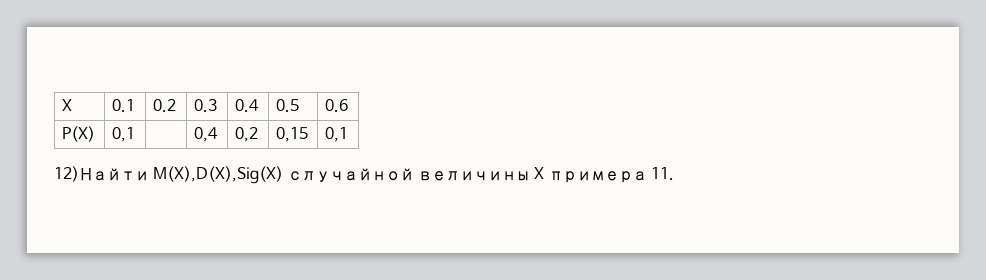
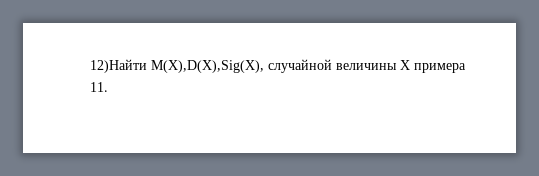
[62,99,73,111] [112,99,136,112] [153,99,177,112] [194,99,218,112] [235,99,260,112] [276,99,300,112] [325,99,349,112] [62,126,96,142] [112,127,136,142] [194,127,219,142] [235,127,259,142] [276,127,309,142] [325,127,349,142] [54,166,284,184] X | 0.1 | 0.2 | 0.3 | 0.4 | 0.5 | 0.6 // P(X) | 0,1 | | 0,4 | 0,2 | 0,15 | 0,1 // 12)Найти M(X),D(X),Sig(X) -> [90,59,264,73] 12)Найти M(X),D(X),Sig(X),

